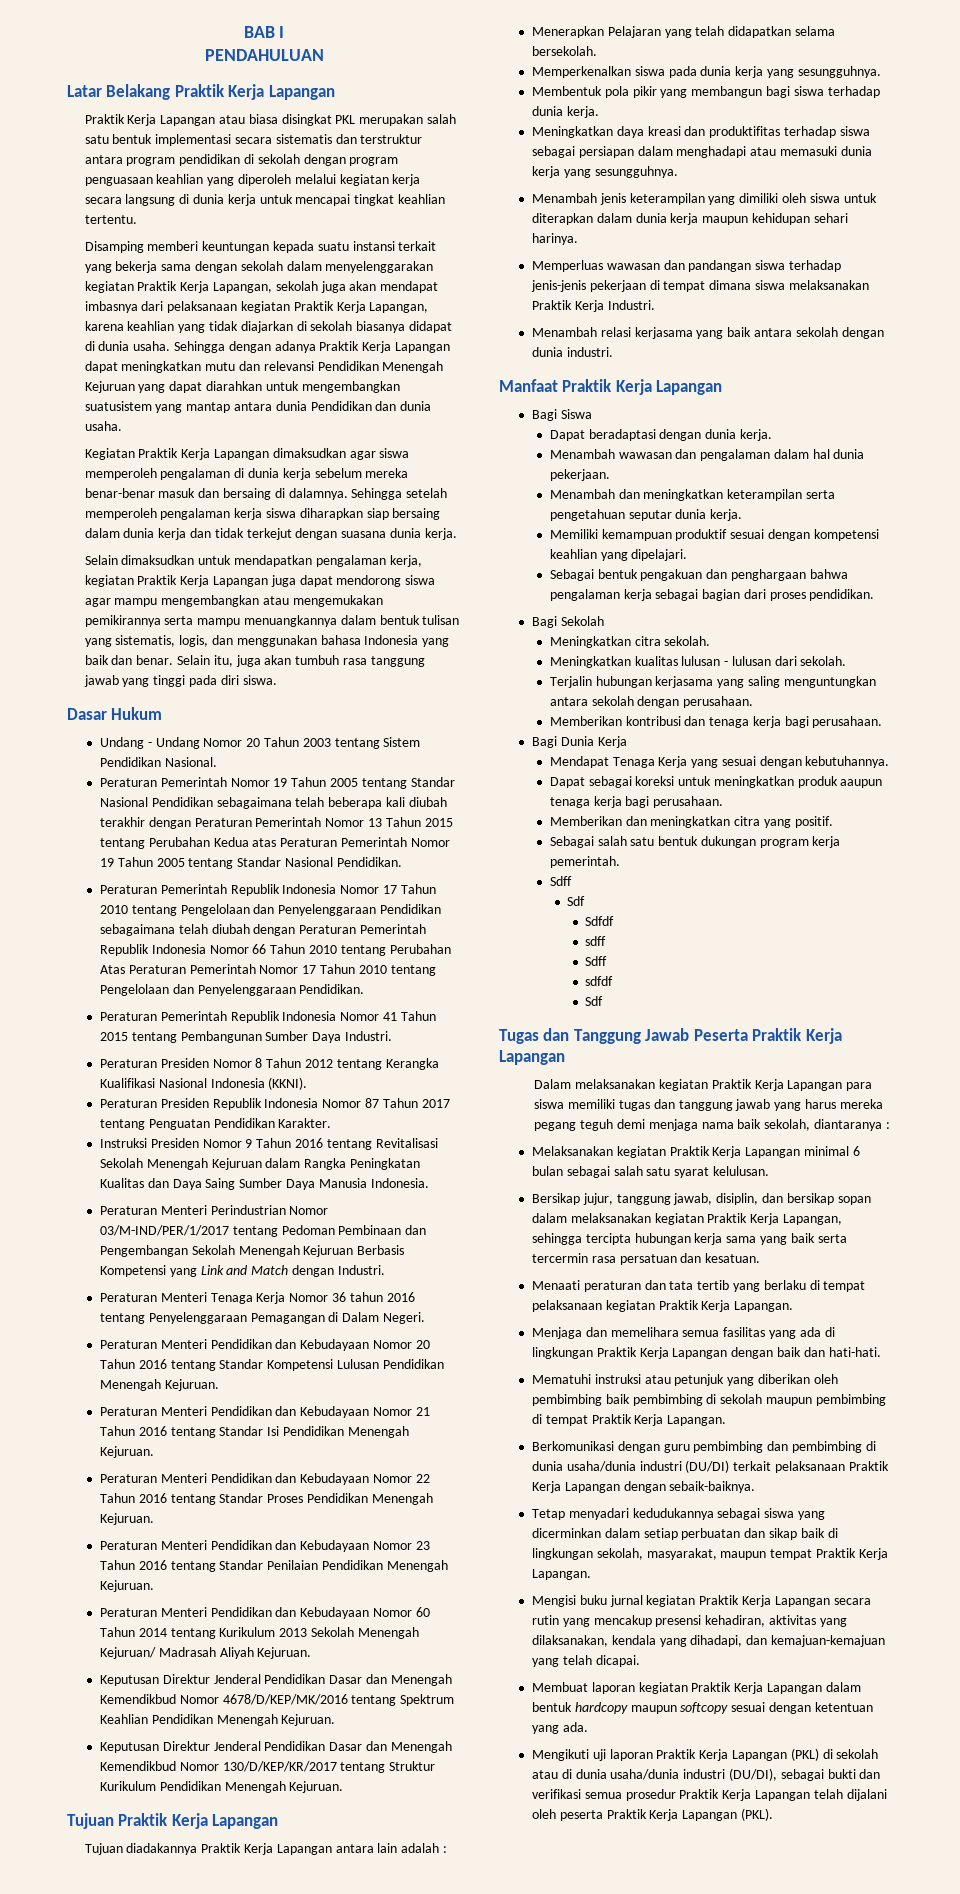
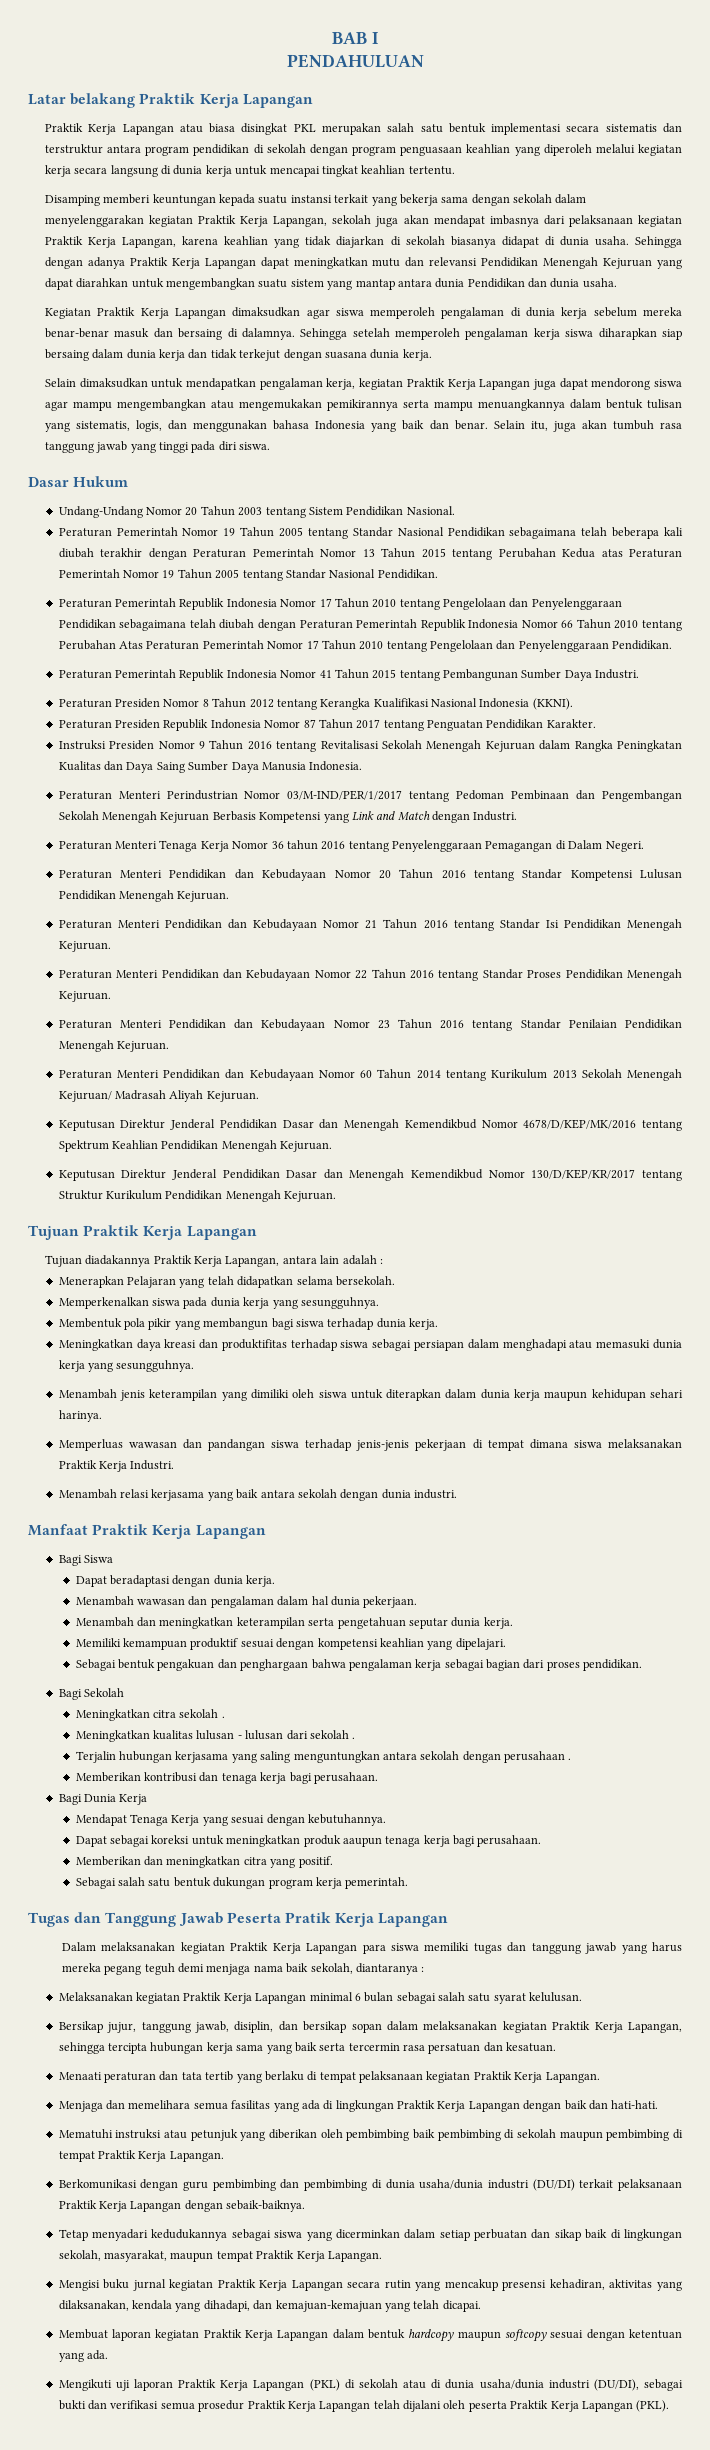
[106,84,171,100] Belakang -> [70,93,136,108] belakang
[84,401,152,411] suatusistem -> [258,279,324,288] suatu sistem
[100,737,200,749] Undang - Undang -> [58,506,143,518] Undang-Undang
[276,1844,332,1855] Lapangan -> [225,1256,280,1267] Lapangan,
[664,636,711,646] sekolah. -> [179,1709,225,1718] sekolah .
[800,656,847,666] sekolah. -> [309,1730,356,1739] sekolah .
[683,696,754,708] perusahaan. -> [504,1751,572,1763] perusahaan .
[549,876,572,886] [567,896,586,906] [585,916,615,926] [585,936,607,946] [585,956,608,966] [585,976,614,986] [585,996,604,1006] // Sdff // Sdf // Sdfdf // sdff // Sdff // sdfdf // Sdf -> (409, 1883) none
[752,1028,803,1041] Praktik -> [284,1912,331,1923] Pratik

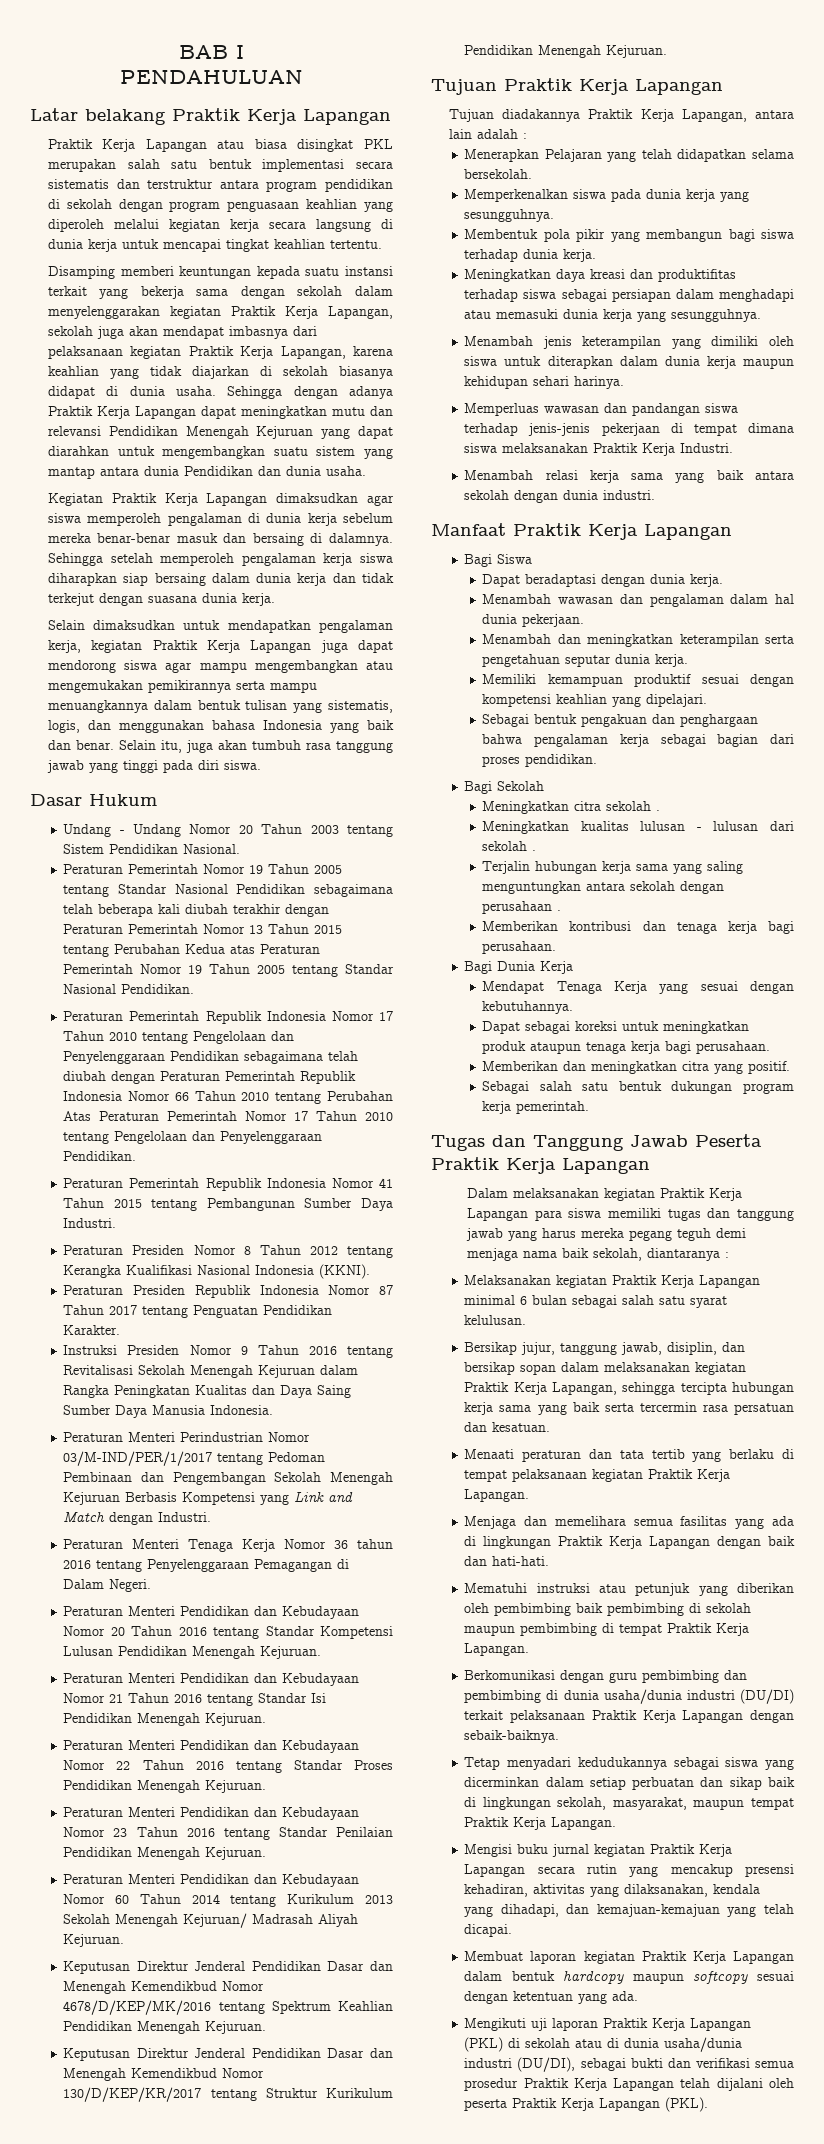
[58,506,143,518] Undang-Undang -> [63,824,182,837] Undang - Undang
[151,1489,205,1501] kerjasama -> [589,470,664,483] kerja sama
[175,1751,229,1763] kerjasama -> [602,861,669,874] kerja sama
[342,1837,382,1847] aaupun -> [530,1042,582,1054] ataupun
[284,1912,331,1923] Pratik -> [431,1157,499,1170] Praktik

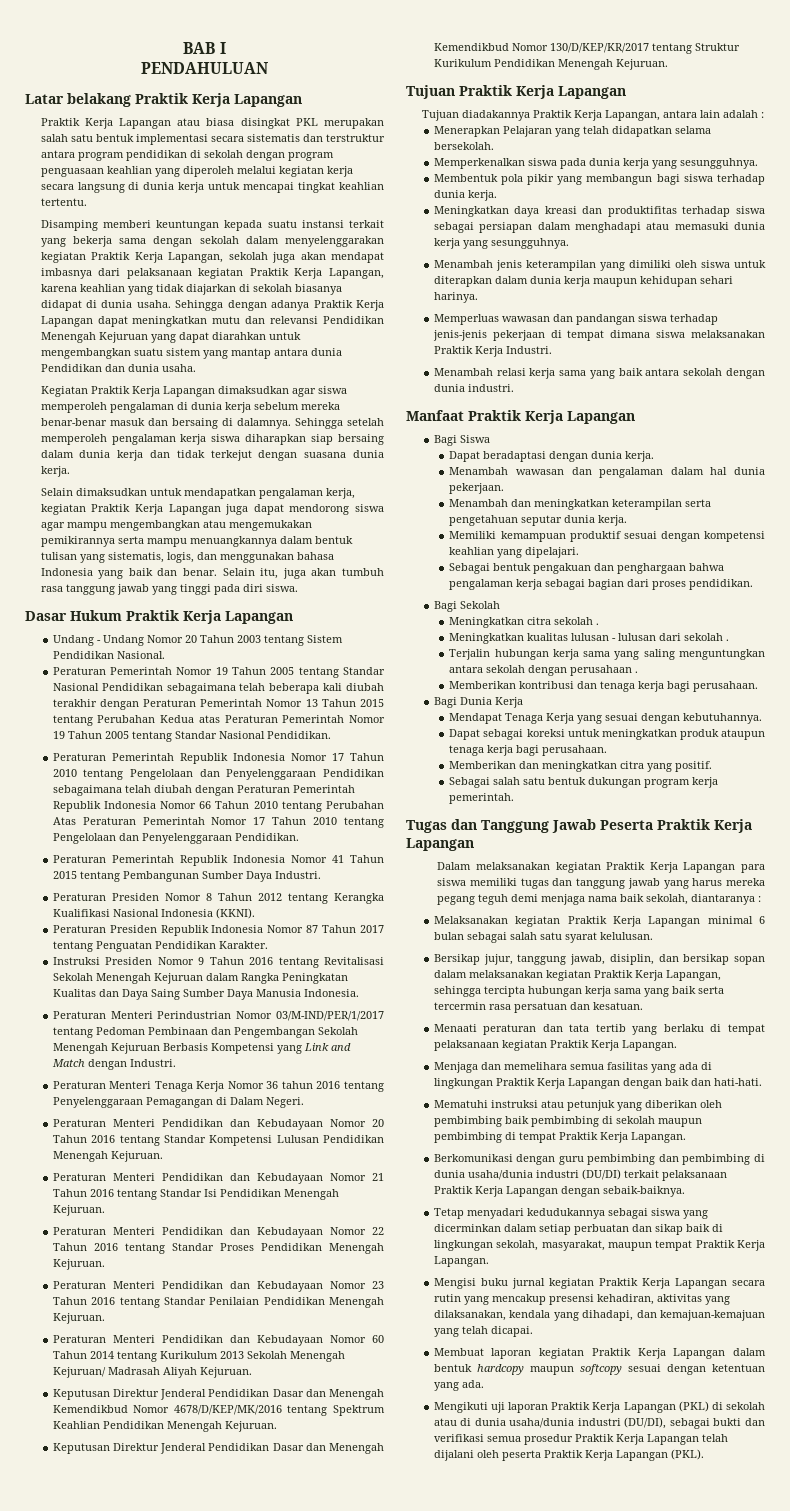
(157, 800) none -> [126,610,293,624] Praktik Kerja Lapangan

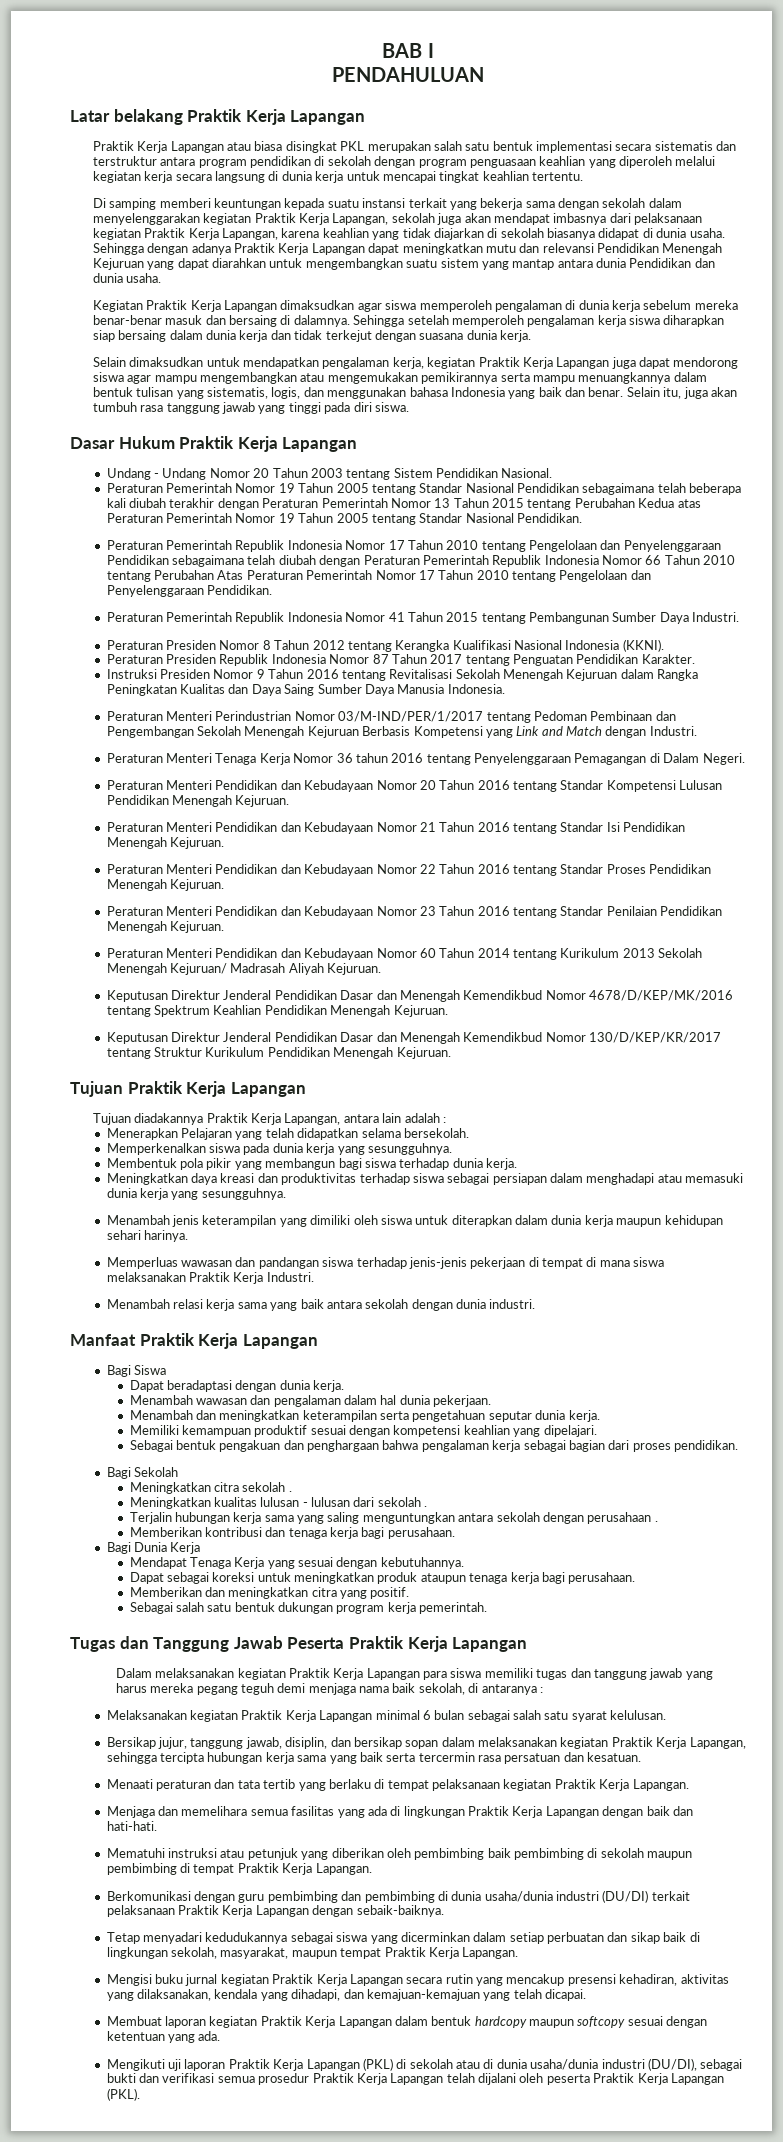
[40,220,98,231] Disamping -> [92,198,157,210] Di samping
[607,206,677,217] produktifitas -> [281,1173,357,1185] produktivitas
[610,330,651,338] dimana -> [586,1257,630,1267] di mana
[691,894,756,905] diantaranya -> [468,1683,537,1695] di antaranya

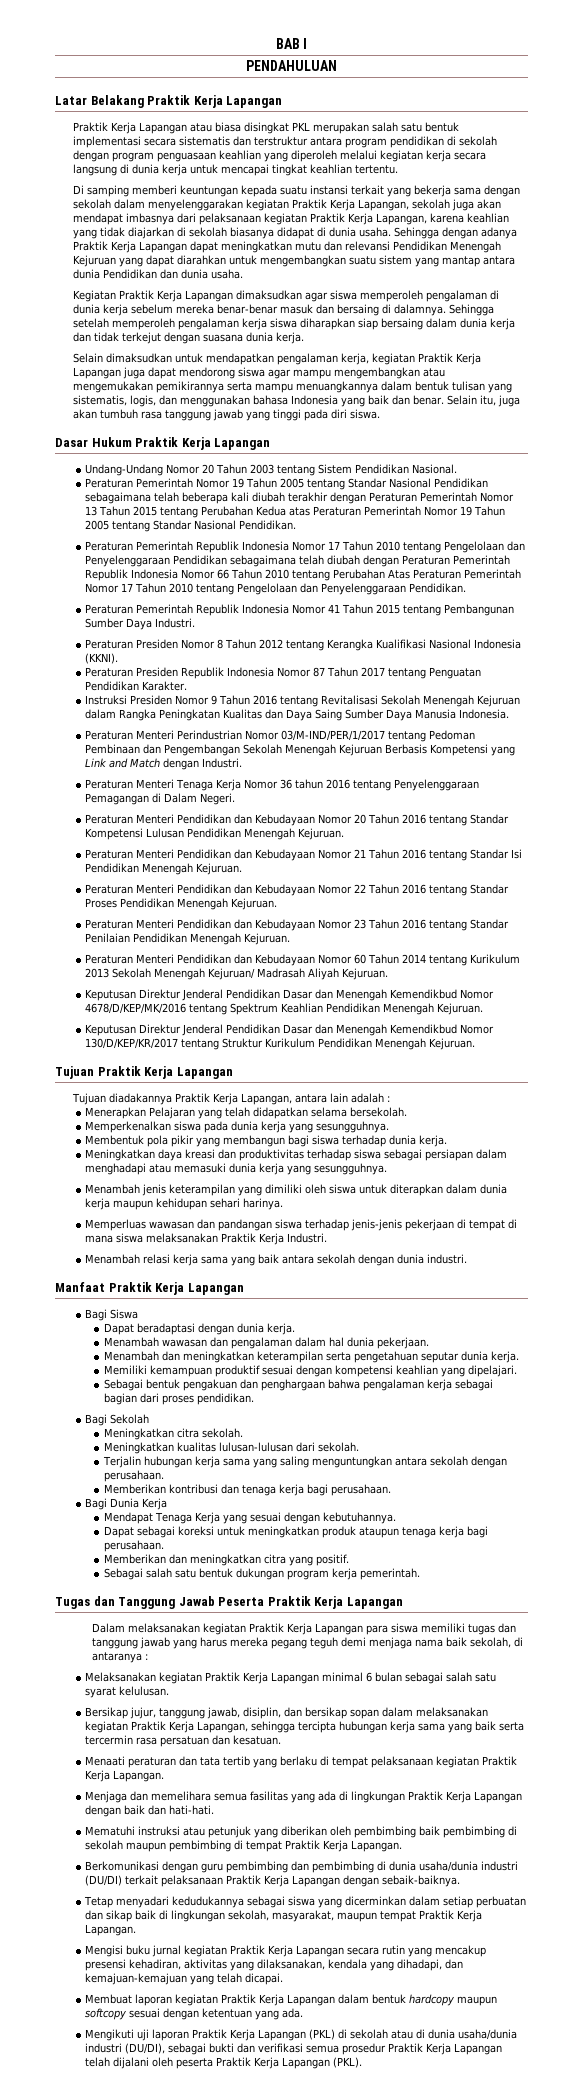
[113,109,183,125] belakang -> [90,95,144,108] Belakang
[106,468,207,480] Undang - Undang -> [85,464,164,476] Undang-Undang
[242,1482,292,1492] sekolah . -> [201,1428,243,1438] sekolah.
[260,1497,428,1507] lulusan - lulusan dari sekolah . -> [218,1442,359,1452] lulusan-lulusan dari sekolah.
[587,1512,658,1524] perusahaan . -> [103,1470,164,1482] perusahaan.

